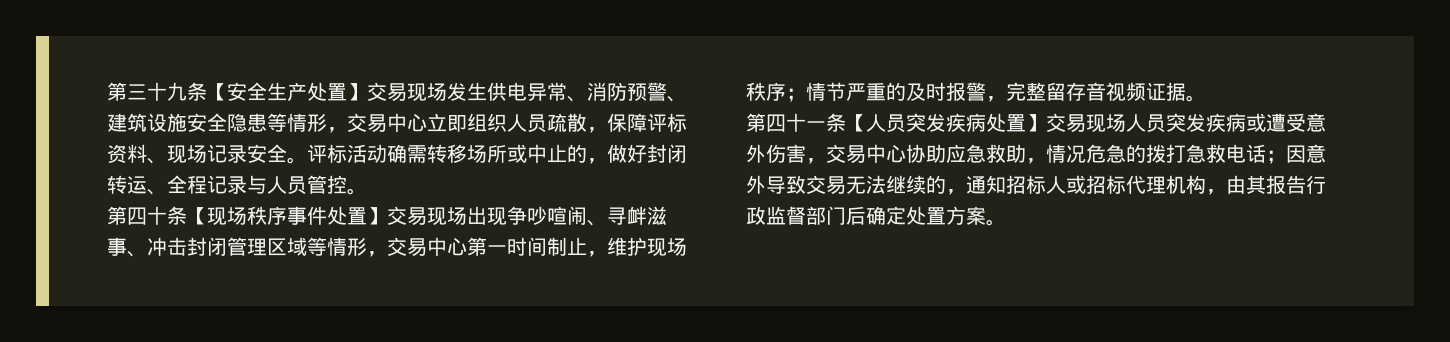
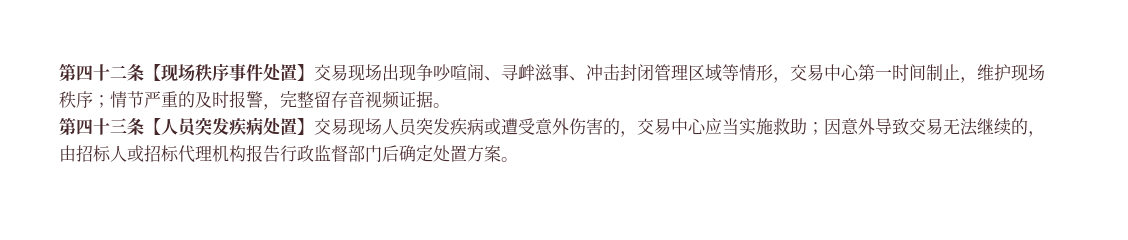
[107,82,687,102] [107,113,687,133] [107,144,687,164] [107,175,367,195] [107,206,167,225] 第三十九条【安全生产处置】交易现场发生供电异常、消防预警、建筑设施安全隐患等情形，交易中心立即组织人员疏散，保障评标资料、现场记录安全。评标活动确需转移场所或中止的，做好封闭转运、全程记录与人员管控。 // 第四十 -> [59,63,127,81] 第四十二
[806,121,826,130] 一 -> [110,118,127,133] 三
[806,144,1266,164] ，交易中心协助应急救助，情况危急的拨打急救电话 -> [603,118,807,137] 的，交易中心应当实施救助
[966,175,1006,194] 通知 -> [59,145,76,162] 由
[1206,175,1266,195] ，由其 -> (246, 153) none

